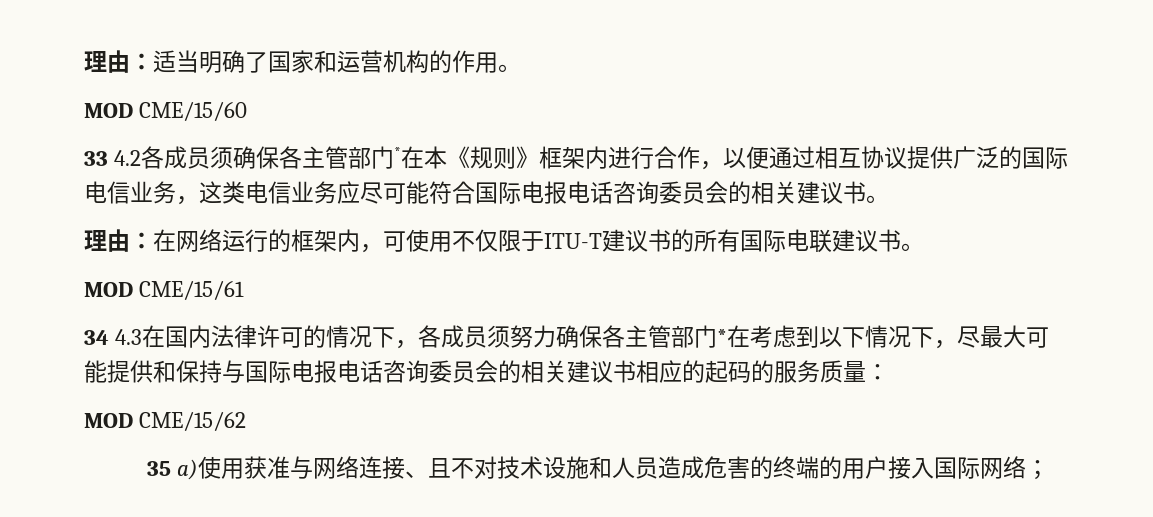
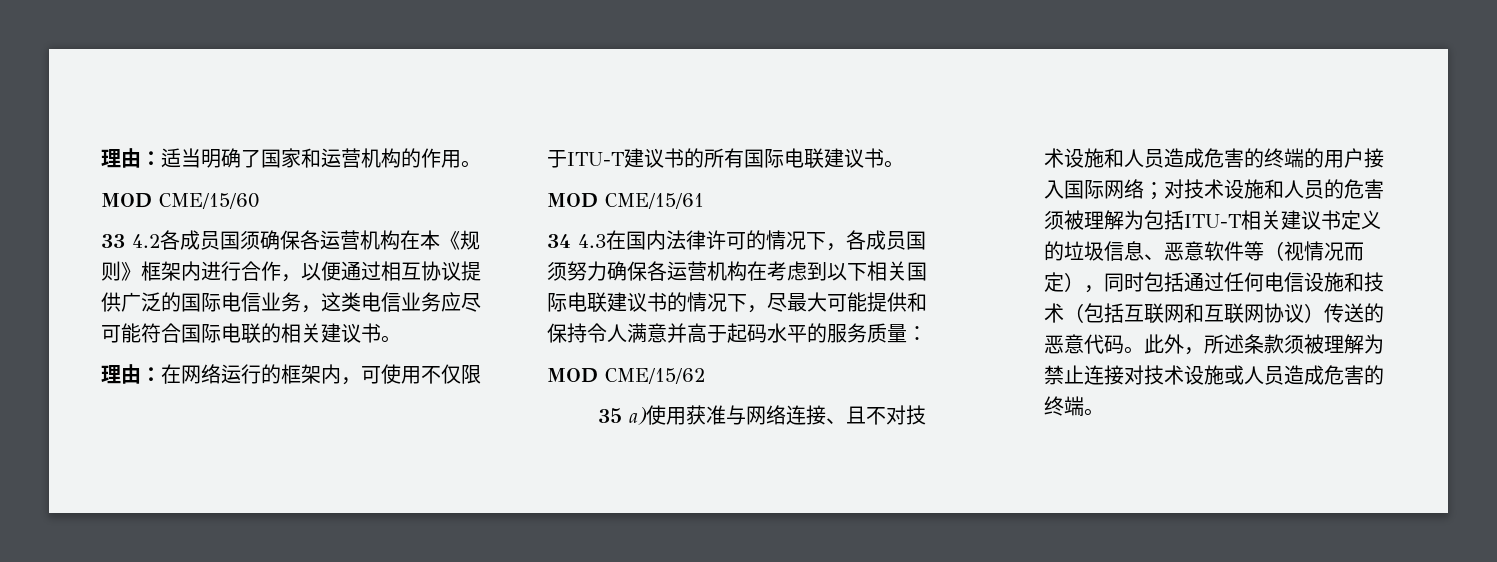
(211, 158) none -> [220,231,240,250] 国
[302,146,402,169] 主管部门* -> [320,230,400,250] 运营机构
[544,181,728,204] 报电话咨询委员会 -> [241,323,261,344] 联
(488, 337) none -> [906,231,926,250] 国
[625,325,866,348] 主管部门*在考虑到以下 -> [667,261,927,281] [547,292,687,313] 运营机构在考虑到以下相关国际电联建议书的
[222,360,751,383] 与国际电报电话咨询委员会的相关建议书相应的起码 -> [587,323,807,343] 令人满意并高于起码水平
(1050, 470) none -> [1164,179,1385,199] [1044,210,1382,230] [1044,241,1365,261] [1044,272,1385,293] [1044,303,1385,324] [1044,334,1385,355] [1044,365,1385,385] [1044,396,1105,416] 对技术设施和人员的危害须被理解为包括ITU-T相关建议书定义的垃圾信息、恶意软件等（视情况而定），同时包括通过任何电信设施和技术（包括互联网和互联网协议）传送的恶意代码。此外，所述条款须被理解为禁止连接对技术设施或人员造成危害的终端。

